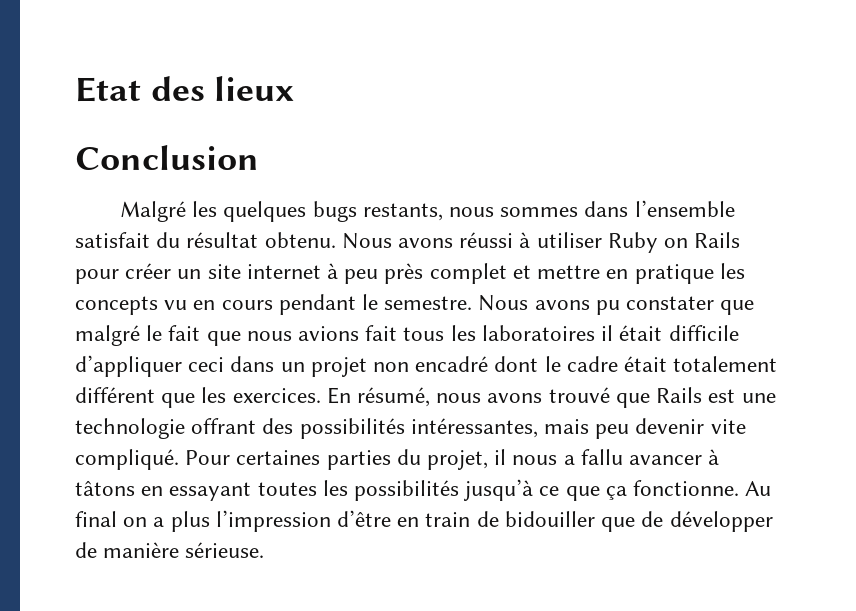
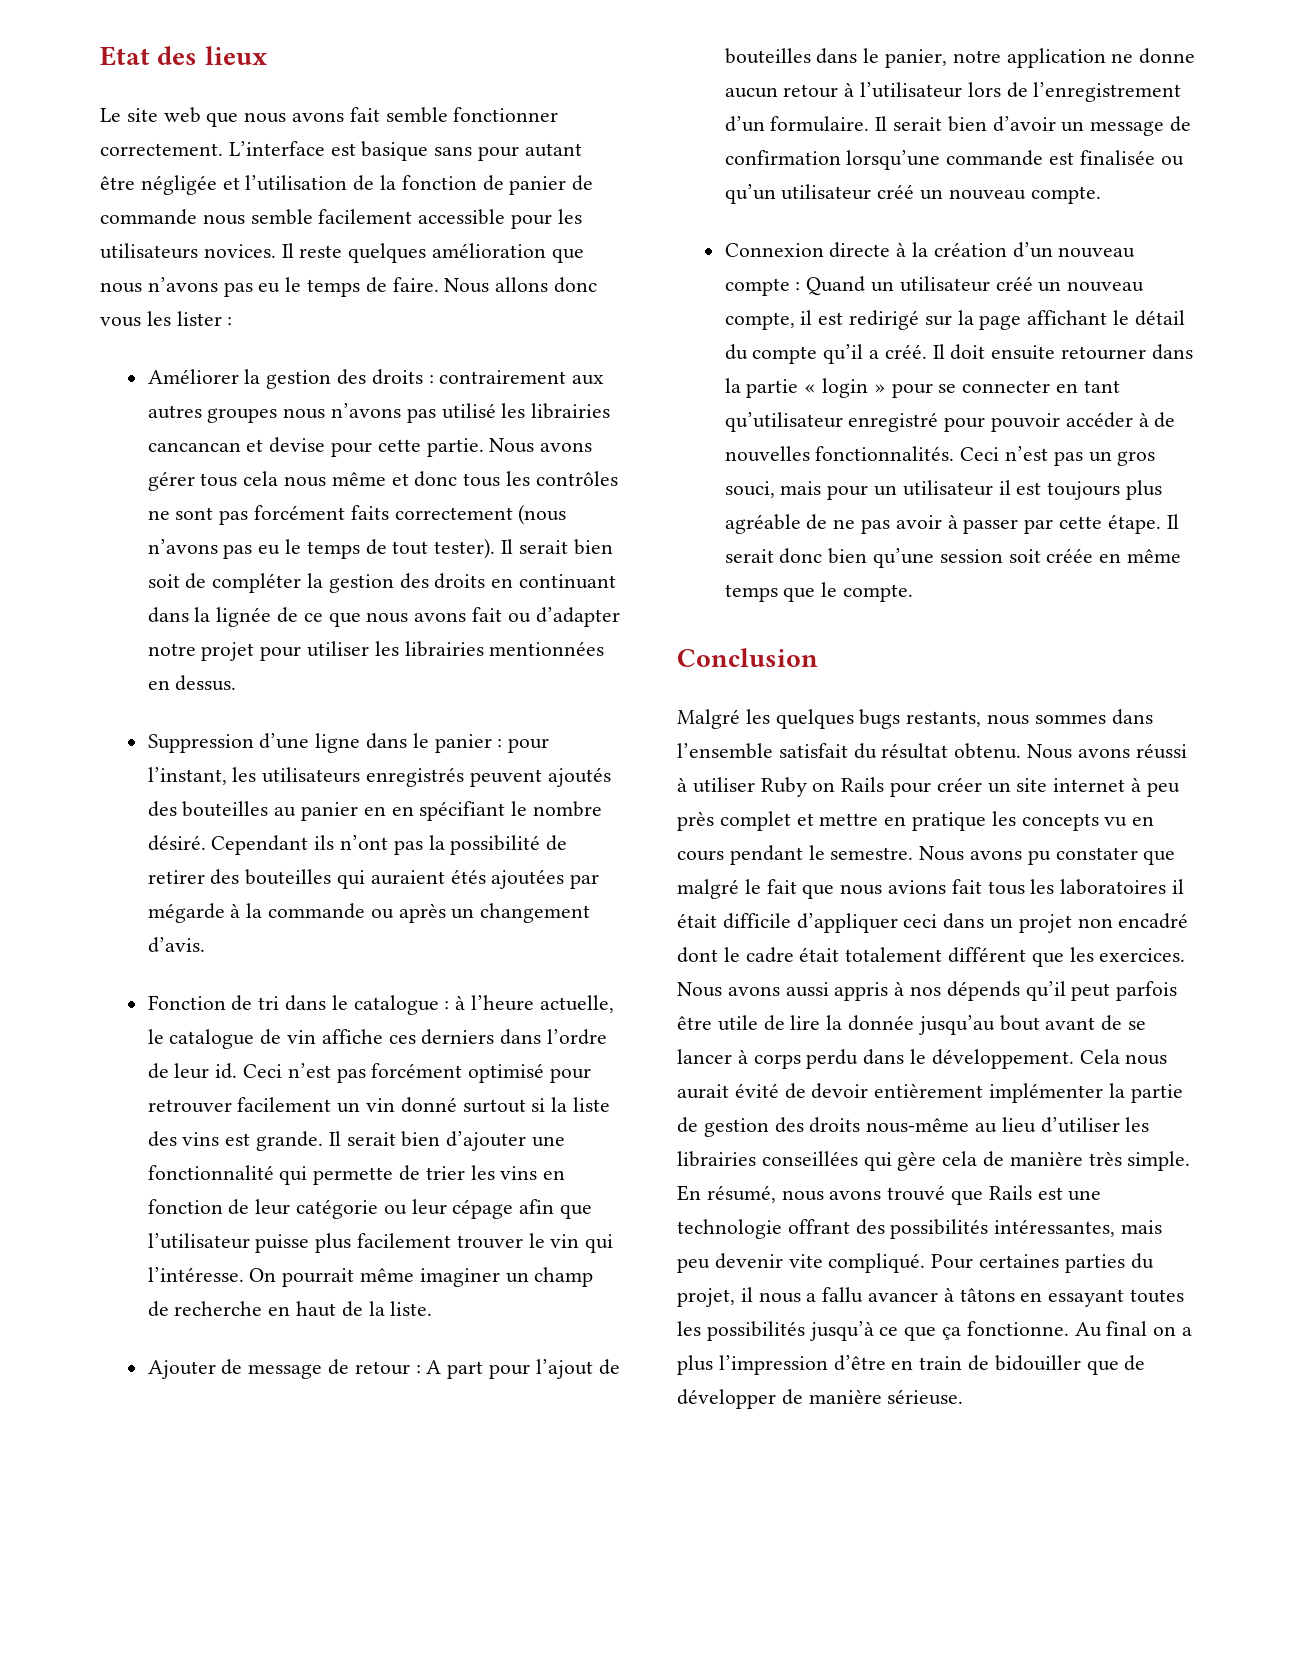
(295, 88) none -> [100,107,559,127] [100,141,582,161] [100,175,594,195] [100,209,582,229] [100,243,584,263] [100,277,598,297] [100,311,233,327] [147,369,605,389] [147,403,611,423] [147,437,593,457] [147,471,618,491] [147,504,567,525] [147,538,613,559] [147,573,617,593] [147,607,620,627] [147,641,605,661] [147,675,237,691] [147,733,550,753] [147,767,611,787] [147,801,603,821] [147,835,568,855] [147,869,600,889] [147,903,591,923] [147,937,205,953] [147,995,614,1015] [147,1029,608,1049] [147,1063,592,1083] [147,1097,611,1113] [147,1131,566,1151] [147,1165,566,1185] [147,1199,593,1219] [147,1233,614,1253] [147,1267,594,1287] [147,1301,433,1317] [147,1359,620,1379] [724,48,1196,68] [724,82,1182,102] [724,116,1192,136] [724,150,1184,170] [724,184,1101,204] [724,242,1136,258] [724,276,1145,296] [724,310,1185,330] [724,344,1193,364] [724,378,1120,398] [724,412,1176,432] [724,446,1156,466] [724,480,1163,500] [724,514,1179,534] [724,548,1182,568] [724,582,913,602] // Le site web que nous avons fait semble fonctionner correctement. L’interface est basique sans pour autant être négligée et l’utilisation de la fonction de panier de commande nous semble facilement accessible pour les utilisateurs novices. Il reste quelques amélioration que nous n’avons pas eu le temps de faire. Nous allons donc vous les lister : // Améliorer la gestion des droits : contrairement aux autres groupes nous n’avons pas utilisé les librairies cancancan et devise pour cette partie. Nous avons gérer tous cela nous même et donc tous les contrôles ne sont pas forcément faits correctement (nous n’avons pas eu le temps de tout tester). Il serait bien soit de compléter la gestion des droits en continuant dans la lignée de ce que nous avons fait ou d’adapter notre projet pour utiliser les librairies mentionnées en dessus. // Suppression d’une ligne dans le panier : pour l’instant, les utilisateurs enregistrés peuvent ajoutés des bouteilles au panier en en spécifiant le nombre désiré. Cependant ils n’ont pas la possibilité de retirer des bouteilles qui auraient étés ajoutées par mégarde à la commande ou après un changement d’avis. // Fonction de tri dans le catalogue : à l’heure actuelle, le catalogue de vin affiche ces derniers dans l’ordre de leur id. Ceci n’est pas forcément optimisé pour retrouver facilement un vin donné surtout si la liste des vins est grande. Il serait bien d’ajouter une fonctionnalité qui permette de trier les vins en fonction de leur catégorie ou leur cépage afin que l’utilisateur puisse plus facilement trouver le vin qui l’intéresse. On pourrait même imaginer un champ de recherche en haut de la liste. // Ajouter de message de retour : A part pour l’ajout de bouteilles dans le panier, notre application ne donne aucun retour à l’utilisateur lors de l’enregistrement d’un formulaire. Il serait bien d’avoir un message de confirmation lorsqu’une commande est finalisée ou qu’un utilisateur créé un nouveau compte. // Connexion directe à la création d’un nouveau compte : Quand un utilisateur créé un nouveau compte, il est redirigé sur la page affichant le détail du compte qu’il a créé. Il doit ensuite retourner dans la partie « login » pour se connecter en tant qu’utilisateur enregistré pour pouvoir accéder à de nouvelles fonctionnalités. Ceci n’est pas un gros souci, mais pour un utilisateur il est toujours plus agréable de ne pas avoir à passer par cette étape. Il serait donc bien qu’une session soit créée en même temps que le compte.
(321, 395) none -> [677,981,1178,1001] [677,1015,1147,1035] [677,1049,1168,1069] [677,1083,1183,1103] [677,1117,1150,1137] [677,1151,1191,1171] Nous avons aussi appris à nos dépends qu’il peut parfois être utile de lire la donnée jusqu’au bout avant de se lancer à corps perdu dans le développement. Cela nous aurait évité de devoir entièrement implémenter la partie de gestion des droits nous-même au lieu d’utiliser les librairies conseillées qui gère cela de manière très simple.

